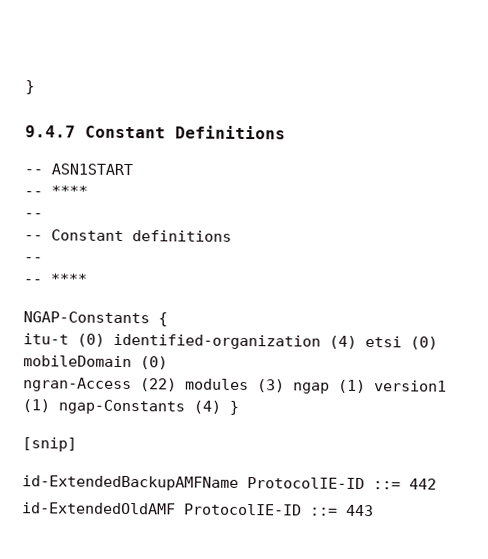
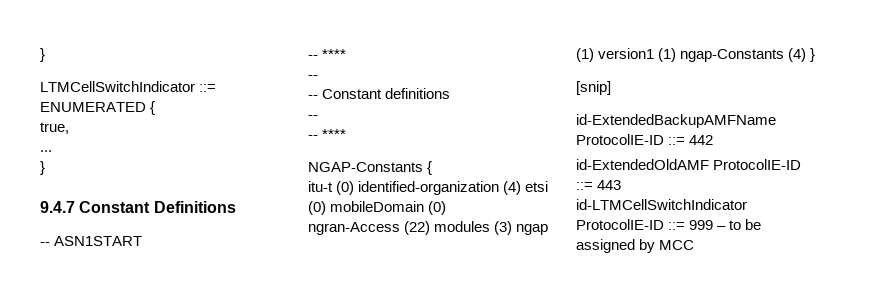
[25,80,35,95] } -> [40,48,45,62] [40,81,217,92] [40,101,156,115] [40,122,69,134] [40,150,52,152] [40,161,45,175] } // LTMCellSwitchIndicator ::= ENUMERATED { // true, // ... // }
(374, 510) none -> [576,199,747,210] [576,219,762,230] [576,239,695,253] // id-LTMCellSwitchIndicator ProtocolIE-ID ::= 999 – to be assigned by MCC

